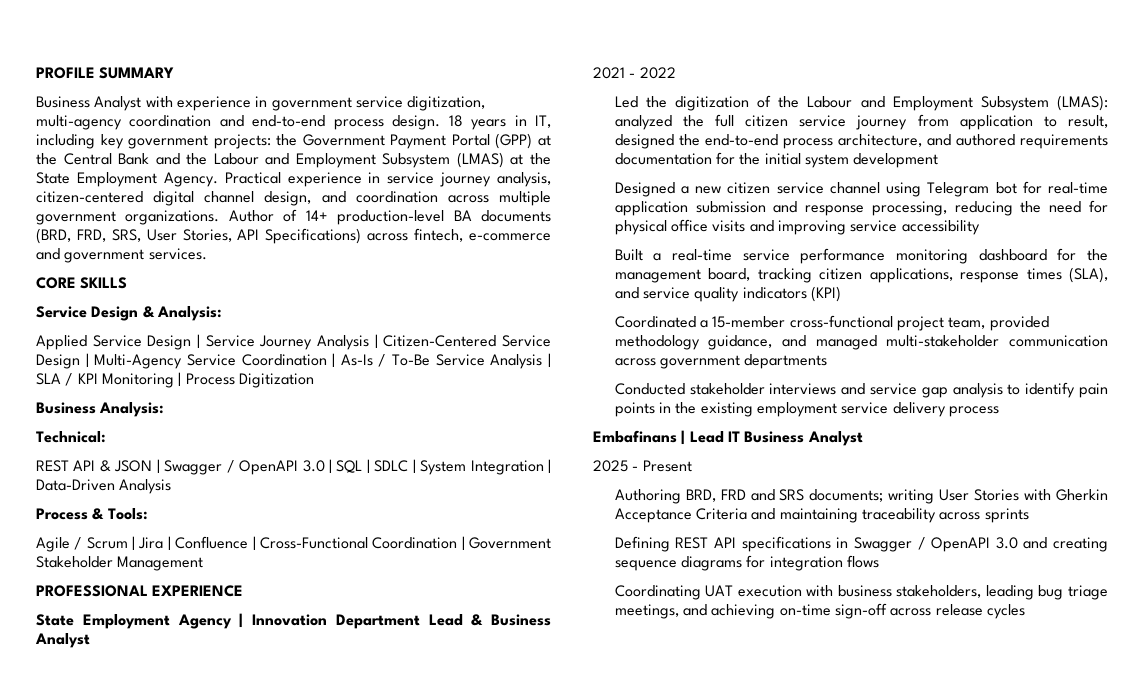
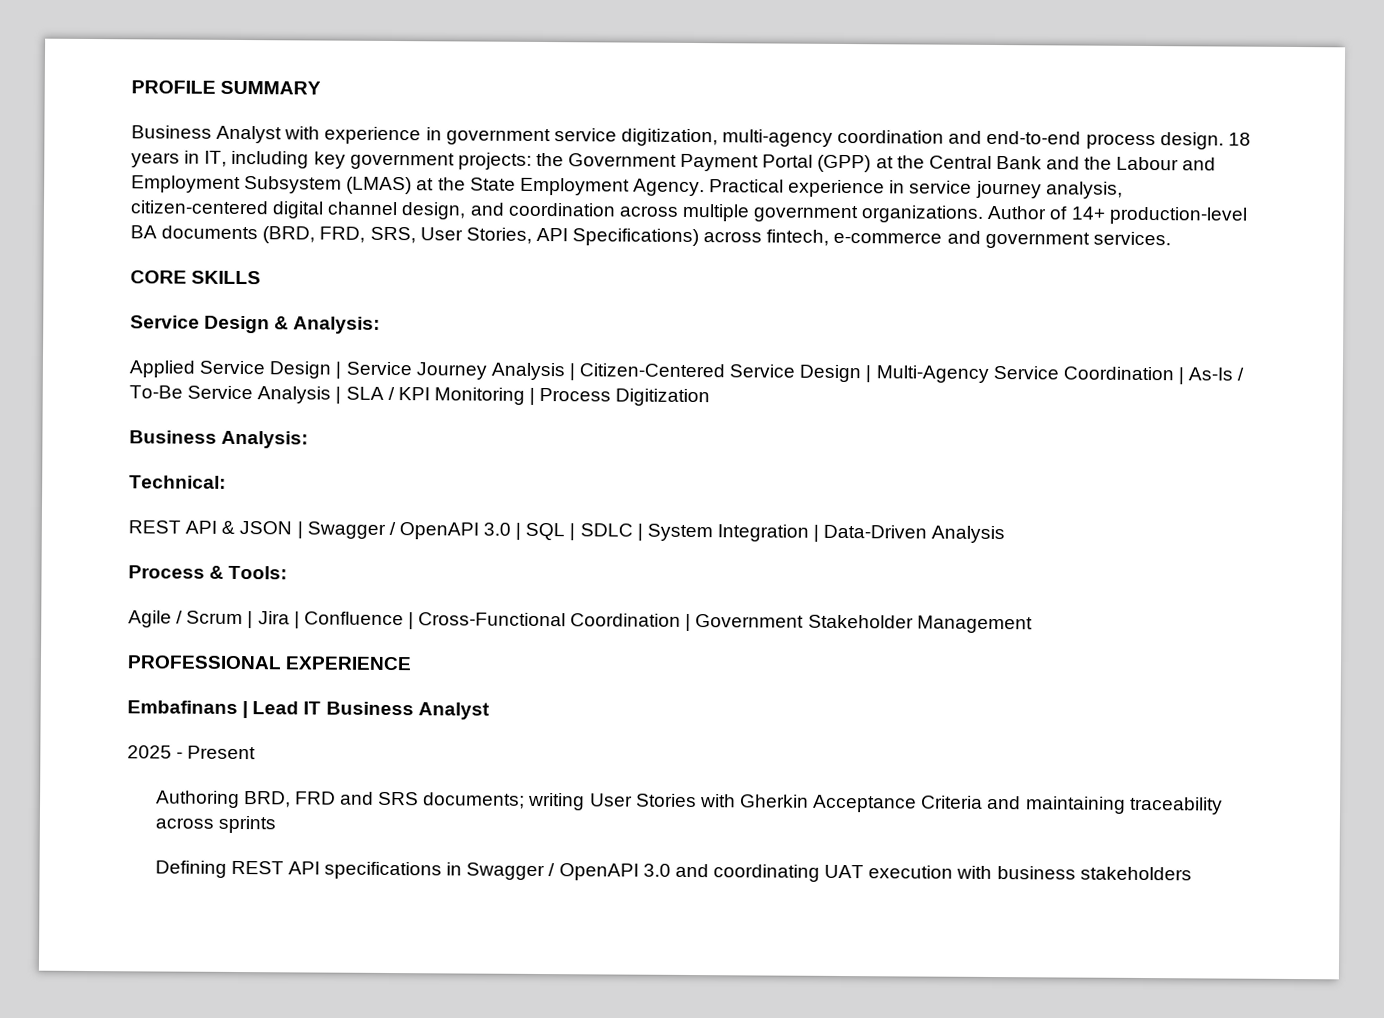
[36,613,551,629] [35,633,90,648] [593,67,676,79] [614,95,1108,111] [614,114,1108,130] [614,134,1108,149] [614,152,939,168] [614,181,1108,197] [614,200,1108,216] [614,219,980,235] [614,248,1108,264] [614,267,1108,283] [614,286,842,302] [614,315,1049,331] [614,335,1108,350] [614,354,828,369] [614,382,1108,398] [614,402,999,417] // State Employment Agency | Innovation Department Lead & Business Analyst // 2021 - 2022 // Led the digitization of the Labour and Employment Subsystem (LMAS): analyzed the full citizen service journey from application to result, designed the end-to-end process architecture, and authored requirements documentation for the initial system development // Designed a new citizen service channel using Telegram bot for real-time application submission and response processing, reducing the need for physical office visits and improving service accessibility // Built a real-time service performance monitoring dashboard for the management board, tracking citizen applications, response times (SLA), and service quality indicators (KPI) // Coordinated a 15-member cross-functional project team, provided methodology guidance, and managed multi-stakeholder communication across government departments // Conducted stakeholder interviews and service gap analysis to identify pain points in the existing employment service delivery process -> (413, 663) none
[1053,537,1108,552] [614,555,880,571] [614,585,1108,600] [614,603,1025,619] creating sequence diagrams for integration flows // Coordinating UAT execution with business stakeholders, leading bug triage meetings, and achieving on-time sign-off across release cycles -> [712,864,1192,882] coordinating UAT execution with business stakeholders

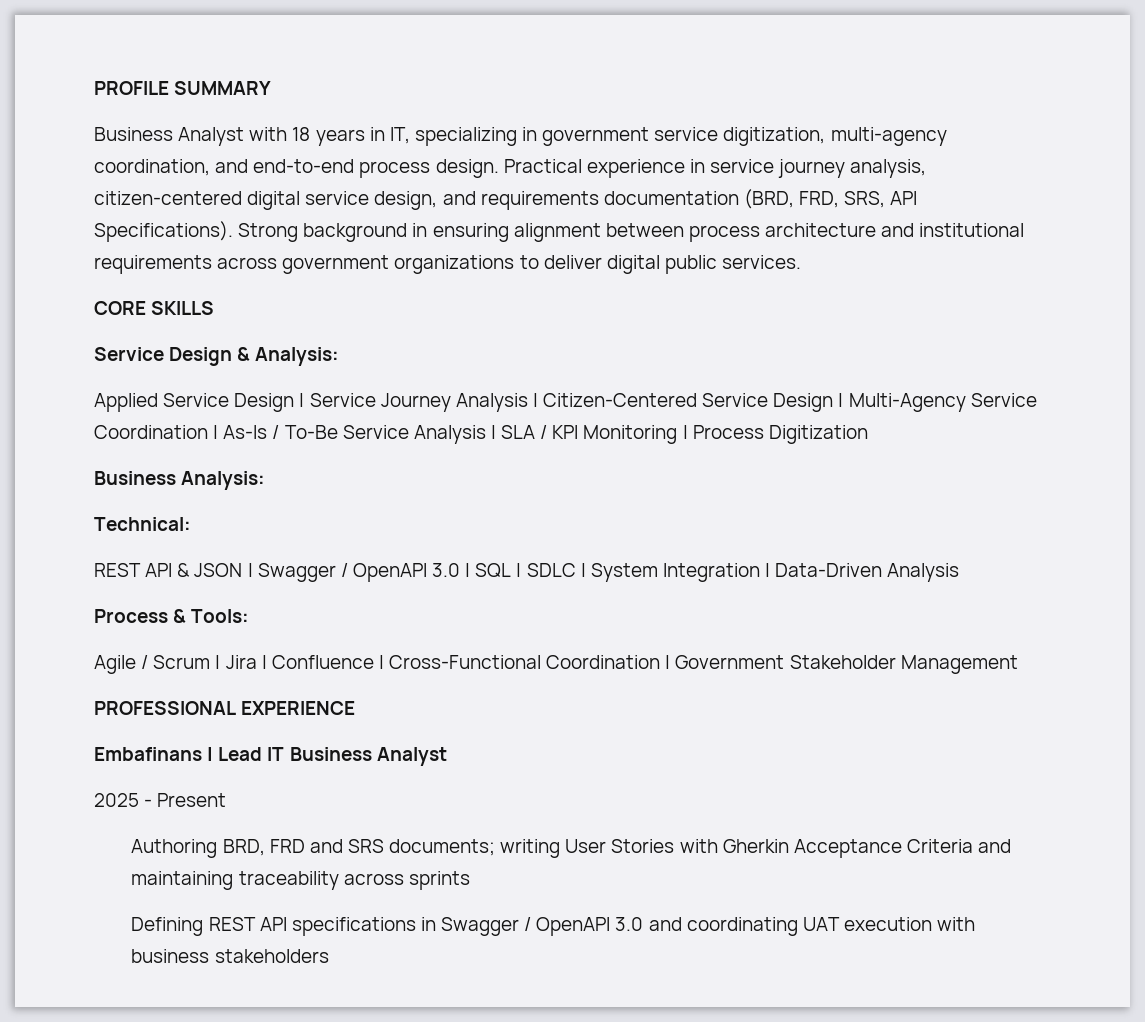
[324,126,422,145] experience -> [292,127,517,146] 18 years in IT, specializing
[837,129,945,144] coordination -> [94,159,210,176] coordination,
[1227,132,1251,146] [131,150,1217,173] [131,175,705,197] 18 years in IT, including key government projects: the Government Payment Portal (GPP) at the Central Bank and the Labour and Employment Subsystem (LMAS) at the State Employment Agency. -> (499, 168) none
[327,201,399,216] channel -> [305,191,370,205] service
[507,202,1248,225] [130,225,1090,249] coordination across multiple government organizations. Author of 14+ production-level BA documents (BRD, FRD, SRS, User Stories, API Specifications) across fintech, e-commerce and government -> [480,189,918,210] [94,221,1025,242] [94,255,717,274] requirements documentation (BRD, FRD, SRS, API Specifications). Strong background in ensuring alignment between process architecture and institutional requirements across government organizations to deliver digital public

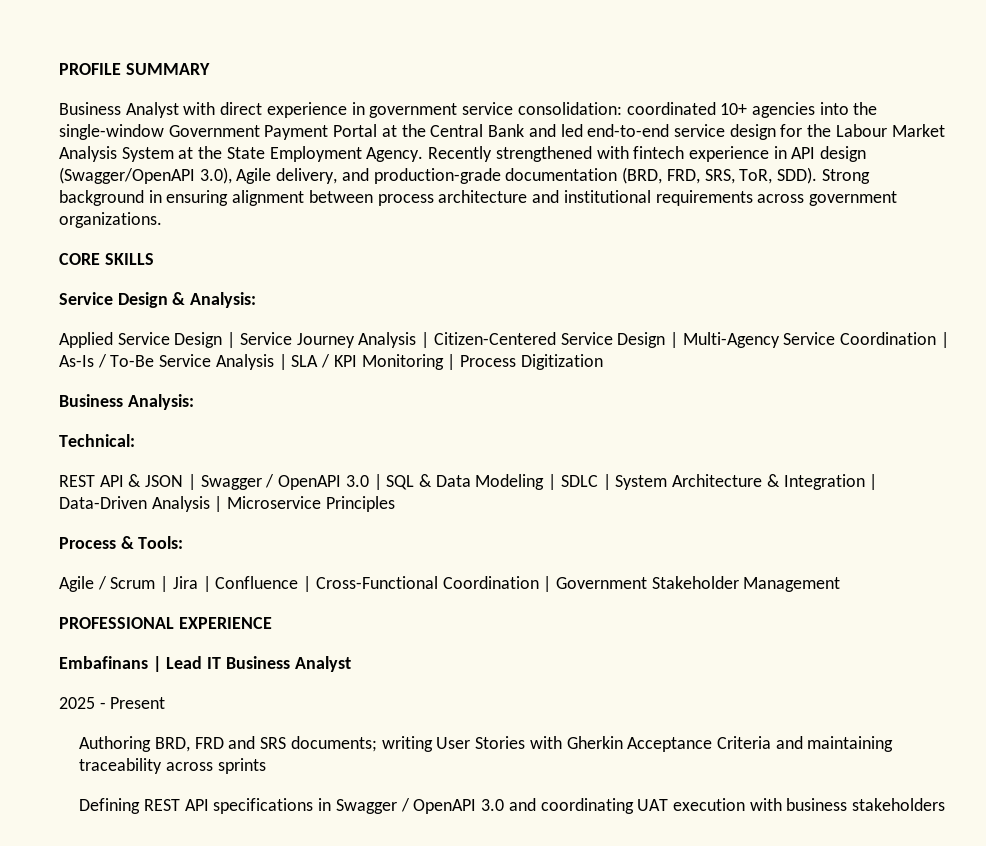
[292,127,947,146] [94,159,927,178] [94,191,599,210] 18 years in IT, specializing in government service digitization, multi-agency coordination, and end-to-end process design. Practical experience in service journey analysis, citizen-centered digital service design, and requirements -> [220,102,878,118] [59,124,945,140] [59,146,867,162] [59,167,501,184] direct experience in government service consolidation: coordinated 10+ agencies into the single-window Government Payment Portal at the Central Bank and led end-to-end service design for the Labour Market Analysis System at the State Employment Agency. Recently strengthened with fintech experience in API design (Swagger/OpenAPI 3.0), Agile delivery, and production-grade
[890,191,918,205] [94,221,233,242] API Specifications). -> [739,167,817,184] ToR, SDD).
[394,255,802,274] organizations to deliver digital public services. -> [59,212,162,228] organizations.
(512, 570) none -> [418,474,545,490] & Data Modeling
(658, 572) none -> [672,474,780,487] Architecture &
(960, 572) none -> [214,496,395,512] | Microservice Principles

